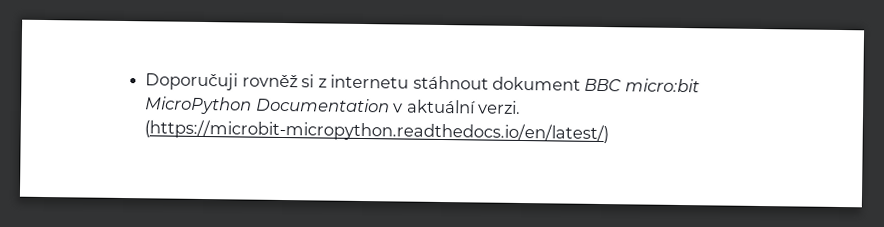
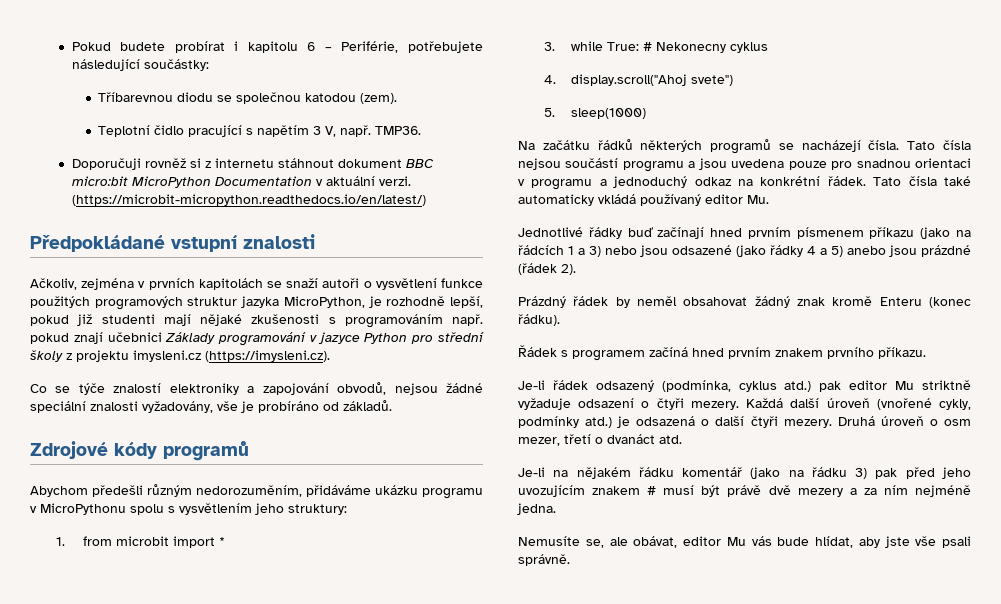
(145, 81) none -> [71,41,483,53] [71,59,209,71] [98,92,398,104] [98,125,422,137] Pokud budete probírat i kapitolu 6 – Periférie, potřebujete následující součástky: // Tříbarevnou diodu se společnou katodou (zem). // Teplotní čidlo pracující s napětím 3 V, např. TMP36. //
(610, 131) none -> [30,234,315,252] [30,278,483,290] [30,296,484,310] [30,314,483,328] [30,332,484,346] [30,350,330,362] [30,382,484,395] [30,400,392,413] [30,441,249,461] [30,484,483,499] [30,503,347,515] [56,536,225,548] [544,41,768,53] [544,74,733,86] [544,108,646,119] [518,139,971,154] [518,158,972,172] [518,176,971,190] [518,194,769,206] [518,227,971,239] [518,245,971,257] [518,263,576,275] [518,296,971,308] [518,314,560,326] [518,345,926,361] [518,380,972,392] [518,398,971,410] [518,416,971,428] [518,434,682,446] [518,467,971,479] [518,485,971,497] [517,503,556,515] [518,536,971,548] [518,554,570,566] // Předpokládané vstupní znalosti // Ačkoliv, zejména v prvních kapitolách se snaží autoři o vysvětlení funkce použitých programových struktur jazyka MicroPython, je rozhodně lepší, pokud již studenti mají nějaké zkušenosti s programováním např. pokud znají učebnici Základy programování v jazyce Python pro střední školy z projektu imysleni.cz (https://imysleni.cz). // Co se týče znalostí elektroniky a zapojování obvodů, nejsou žádné speciální znalosti vyžadovány, vše je probíráno od základů. // Zdrojové kódy programů // Abychom předešli různým nedorozuměním, přidáváme ukázku programu v MicroPythonu spolu s vysvětlením jeho struktury: // 1. from microbit import * // 3. while True: # Nekonecny cyklus // 4. display.scroll("Ahoj svete") // 5. sleep(1000) // Na začátku řádků některých programů se nacházejí čísla. Tato čísla nejsou součástí programu a jsou uvedena pouze pro snadnou orientaci v programu a jednoduchý odkaz na konkrétní řádek. Tato čísla také automaticky vkládá používaný editor Mu. // Jednotlivé řádky buď začínají hned prvním písmenem příkazu (jako na řádcích 1 a 3) nebo jsou odsazené (jako řádky 4 a 5) anebo jsou prázdné (řádek 2). // Prázdný řádek by neměl obsahovat žádný znak kromě Enteru (konec řádku). // Řádek s programem začíná hned prvním znakem prvního příkazu. // Je-li řádek odsazený (podmínka, cyklus atd.) pak editor Mu striktně vyžaduje odsazení o čtyři mezery. Každá další úroveň (vnořené cykly, podmínky atd.) je odsazená o další čtyři mezery. Druhá úroveň o osm mezer, třetí o dvanáct atd. // Je-li na nějakém řádku komentář (jako na řádku 3) pak před jeho uvozujícím znakem # musí být právě dvě mezery a za ním nejméně jedna. // Nemusíte se, ale obávat, editor Mu vás bude hlídat, aby jste vše psali správně.

